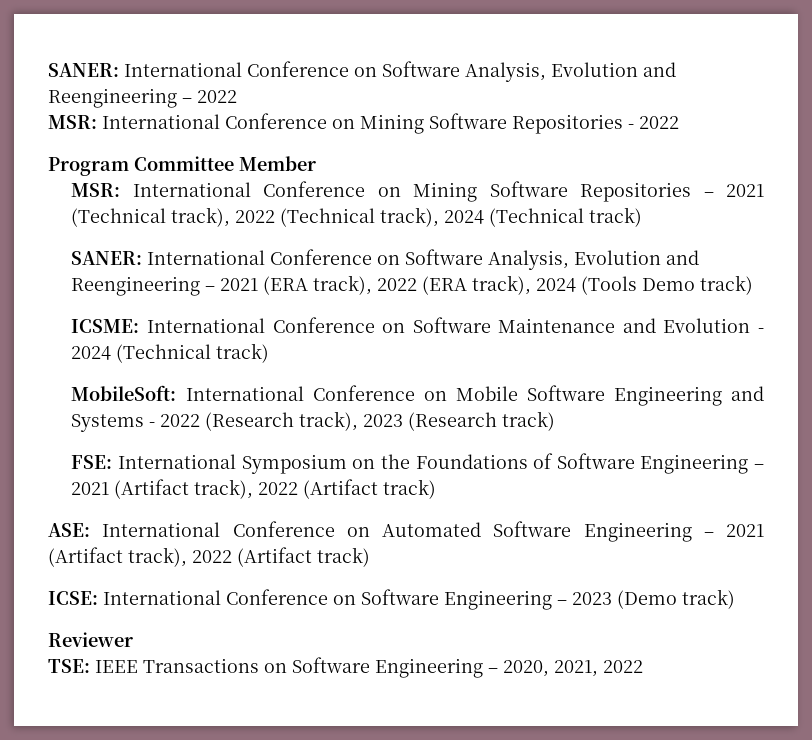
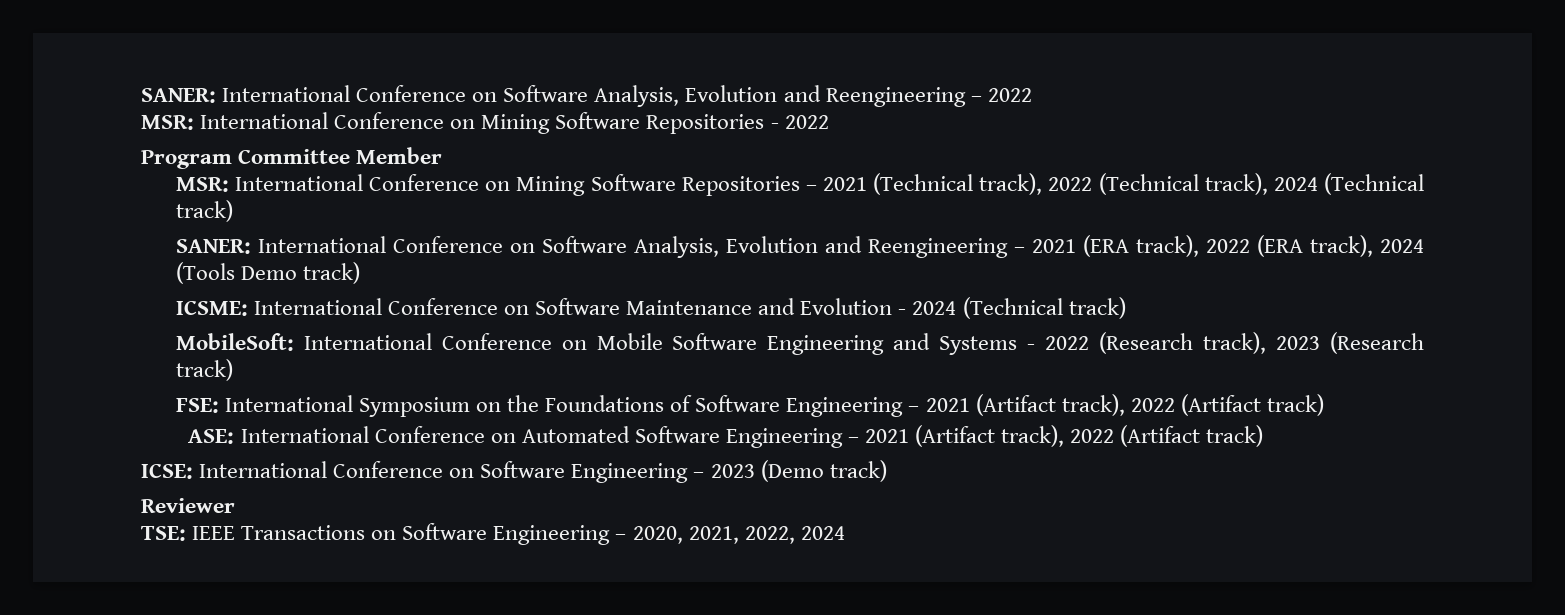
[603,660,643,673] 2022 -> [744,526,845,544] 2022, 2024

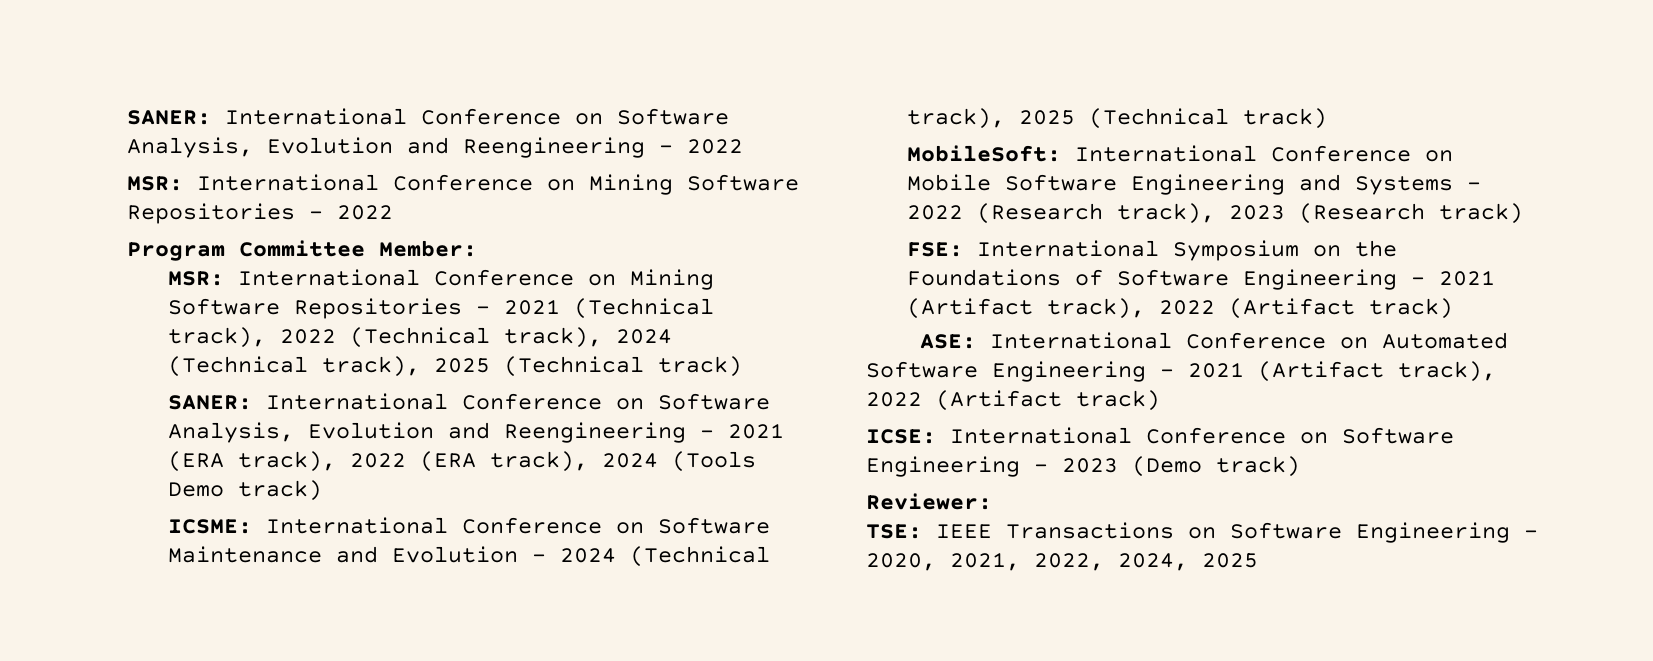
[356,147,443,164] Member -> [379,240,477,257] Member:
(1424, 184) none -> [321,356,644,377] track), 2025 (Technical
(1063, 308) none -> [906,108,1229,129] track), 2025 (Technical
[141,498,235,513] Reviewer -> [866,493,992,510] Reviewer:
[800,526,845,540] 2024 -> [1118,553,1258,571] 2024, 2025

